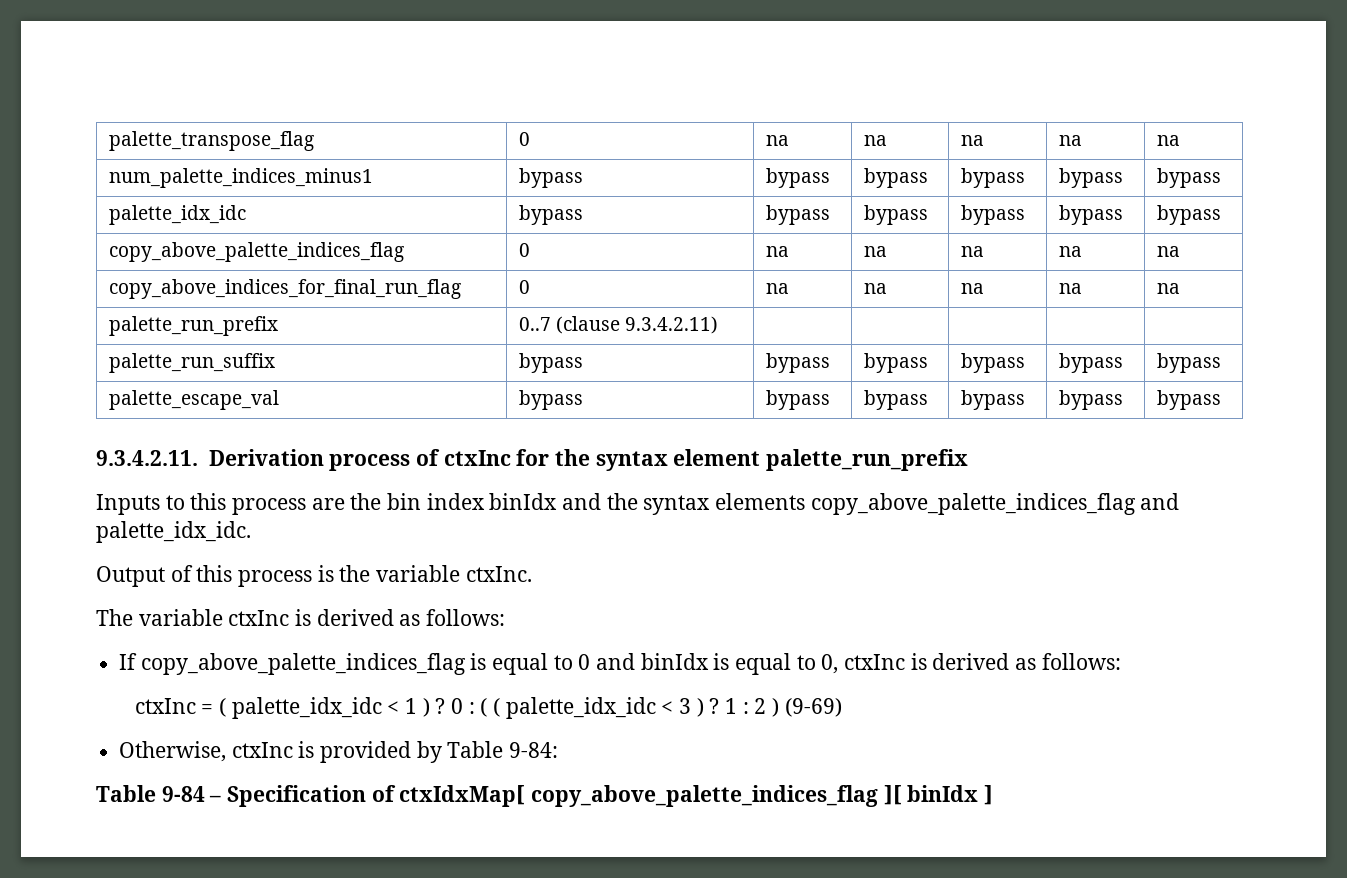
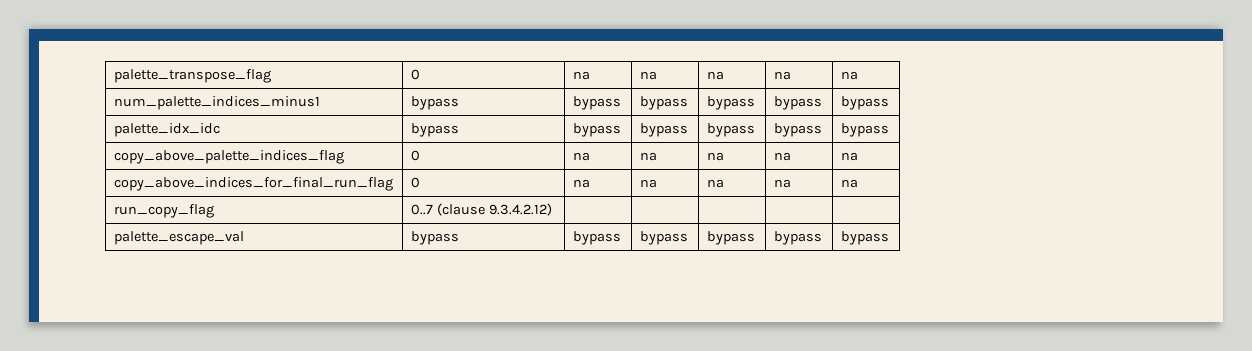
[108,316,278,336] palette_run_prefix -> [113,204,214,218] run_copy_flag
[624,316,718,334] [108,353,275,373] [518,353,583,373] [765,353,830,373] [863,353,928,373] [960,353,1025,373] [1058,353,1123,373] [1156,353,1221,373] 9.3.4.2.11) | | | | | // palette_run_suffix | bypass | bypass | bypass | bypass | bypass | bypass -> [488,203,552,216] 9.3.4.2.12) | | | | |
[96,449,968,471] [96,493,1180,515] [96,521,251,543] [96,565,532,587] [96,609,506,626] [119,653,1121,675] [134,697,842,719] [119,741,559,763] [96,785,994,807] // 9.3.4.2.11. Derivation process of ctxInc for the syntax element palette_run_prefix // Inputs to this process are the bin index binIdx and the syntax elements copy_above_palette_indices_flag and palette_idx_idc. // Output of this process is the variable ctxInc. // The variable ctxInc is derived as follows: // If copy_above_palette_indices_flag is equal to 0 and binIdx is equal to 0, ctxInc is derived as follows: // ctxInc = ( palette_idx_idc < 1 ) ? 0 : ( ( palette_idx_idc < 3 ) ? 1 : 2 ) (9-69) // Otherwise, ctxInc is provided by Table 9-84: // Table 9-84 – Specification of ctxIdxMap[ copy_above_palette_indices_flag ][ binIdx ] -> (889, 238) none

